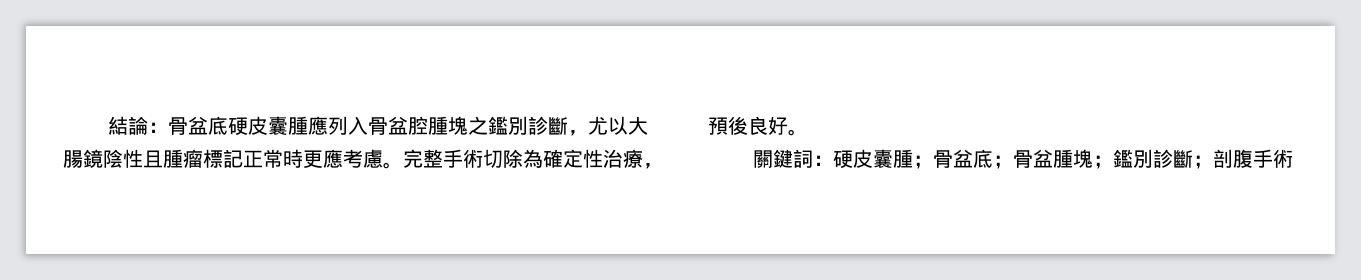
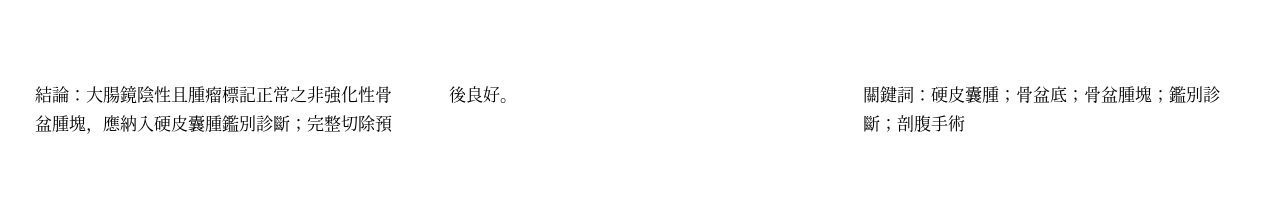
[167,116,628,136] 骨盆底硬皮囊腫應列入骨盆腔腫塊之鑑別診斷，尤以 -> (86, 95) none
[283,149,663,169] 時更應考慮。完整手術切除為確定性治療， -> [290,86,392,104] [35,115,376,134] 之非強化性骨盆腫塊，應納入硬皮囊腫鑑別診斷；完整切除

